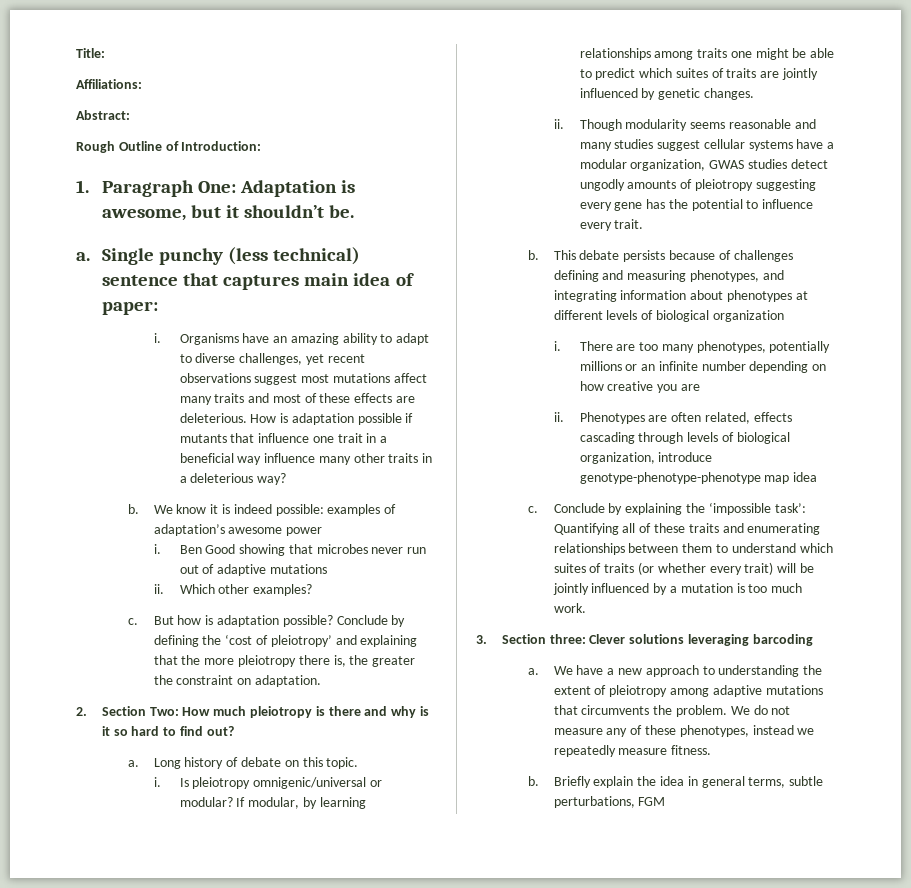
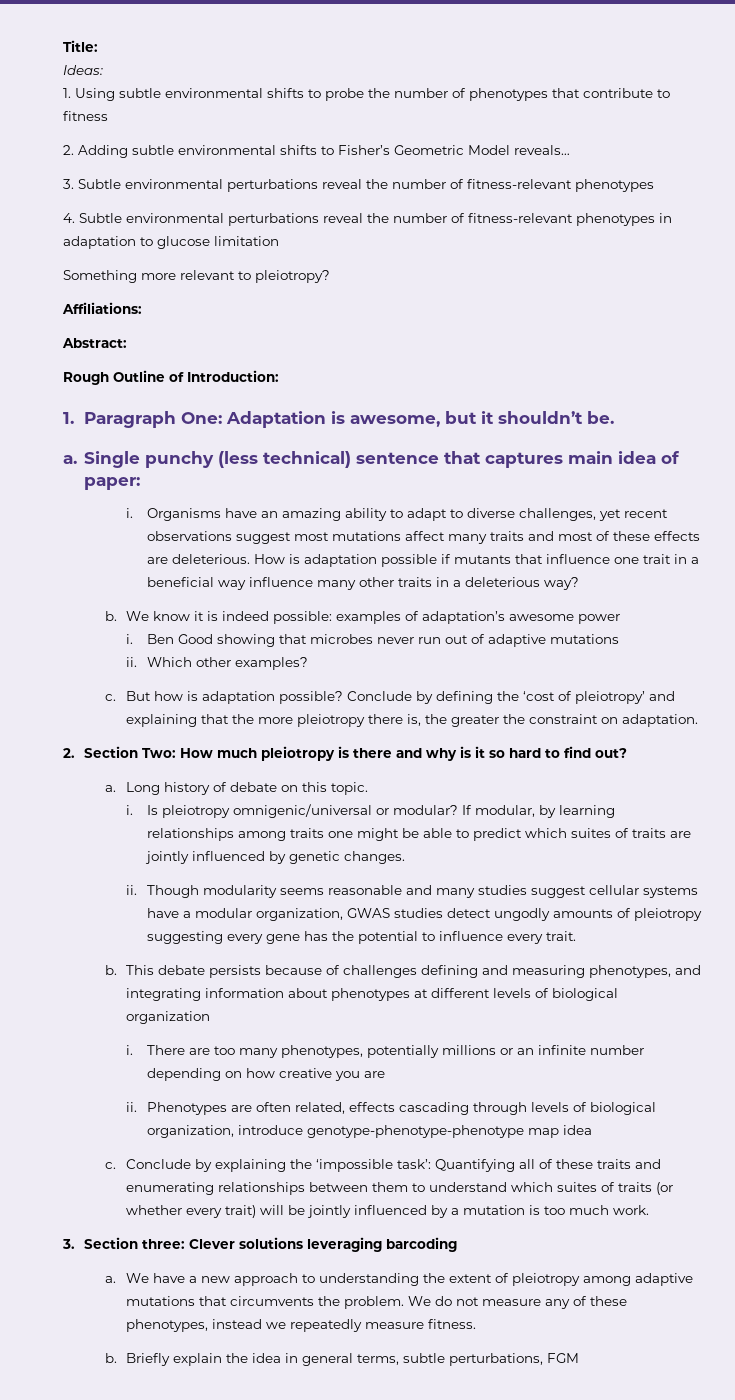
(105, 53) none -> [63,65,103,75] [63,88,670,101] [63,111,108,121] [63,145,570,158] [63,179,654,192] [63,213,672,226] [63,236,279,249] [63,270,330,283] // Ideas: // 1. Using subtle environmental shifts to probe the number of phenotypes that contribute to fitness // 2. Adding subtle environmental shifts to Fisher’s Geometric Model reveals… // 3. Subtle environmental perturbations reveal the number of fitness-relevant phenotypes // 4. Subtle environmental perturbations reveal the number of fitness-relevant phenotypes in adaptation to glucose limitation // Something more relevant to pleiotropy?

